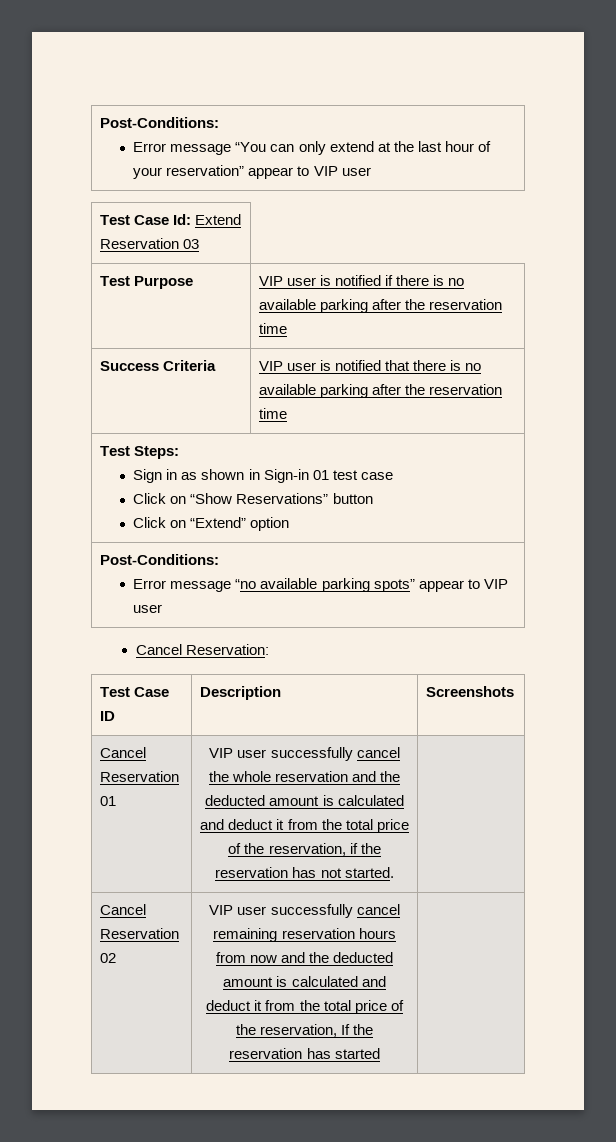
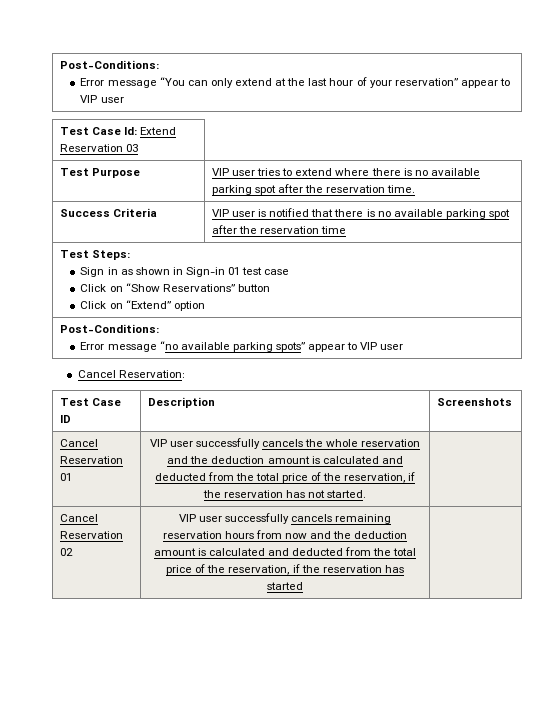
[319,275,465,286] [258,299,503,313] [258,323,287,334] is notified if there is no available parking after the reservation time -> [257,168,480,176] [211,184,416,195] tries to extend where there is no available parking spot after the reservation time.
(368, 391) none -> [488,209,510,219] spot
[356,747,400,758] cancel -> [262,439,303,447] cancels
[205,795,404,806] [200,819,285,830] deducted amount is calculated and deduct it -> [211,456,403,464] [154,473,206,481] deduction amount is calculated and deducted
[356,904,400,915] cancel -> [291,514,333,522] cancels
[333,952,394,963] [223,976,386,987] [206,1000,404,1014] [235,1024,351,1037] deducted amount is calculated and deduct it from the total price of the reservation, If -> [354,531,408,539] [153,547,417,556] [166,564,300,575] deduction amount is calculated and deducted from the total price of the reservation, if

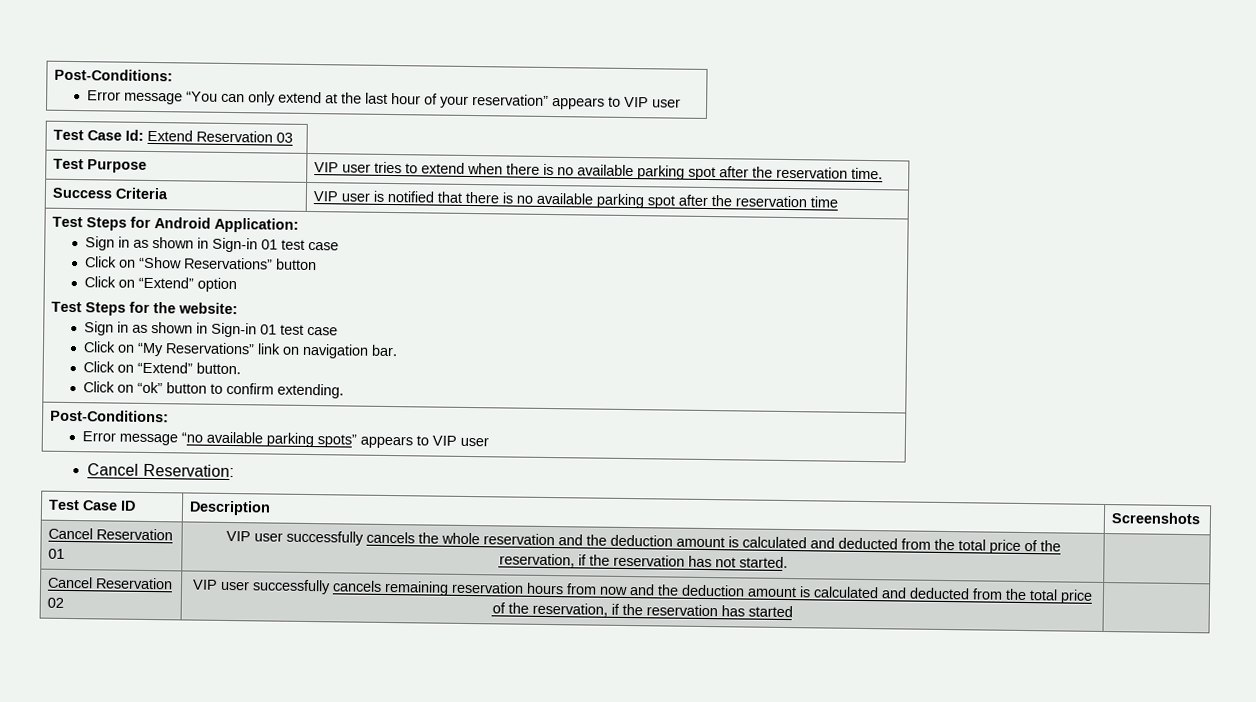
[460,80,498,88] appear -> [552,97,606,110] appears
[335,168,370,176] where -> [467,162,504,175] when
[92,250,131,260] Steps: -> [86,216,300,233] Steps for Android Application:
(205, 306) none -> [51,301,239,316] [84,321,339,338] [83,341,399,359] [83,361,242,375] [83,381,345,399] // Test Steps for the website: // Sign in as shown in Sign-in 01 test case // Click on “My Reservations” link on navigation bar. // Click on “Extend” button. // Click on “ok” button to confirm extending.
[308,344,346,352] appear -> [360,435,414,449] appears

